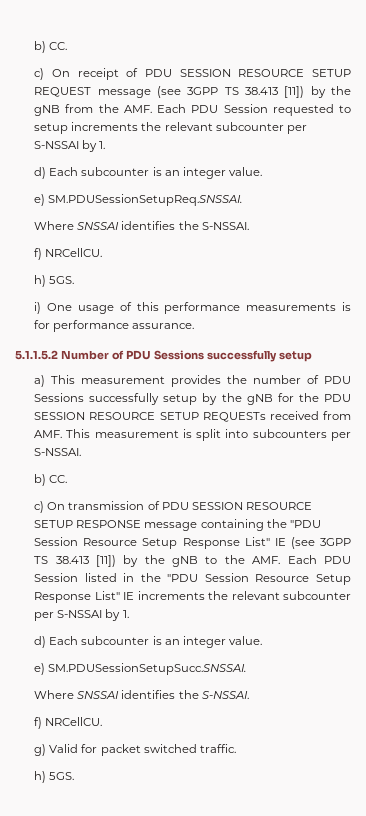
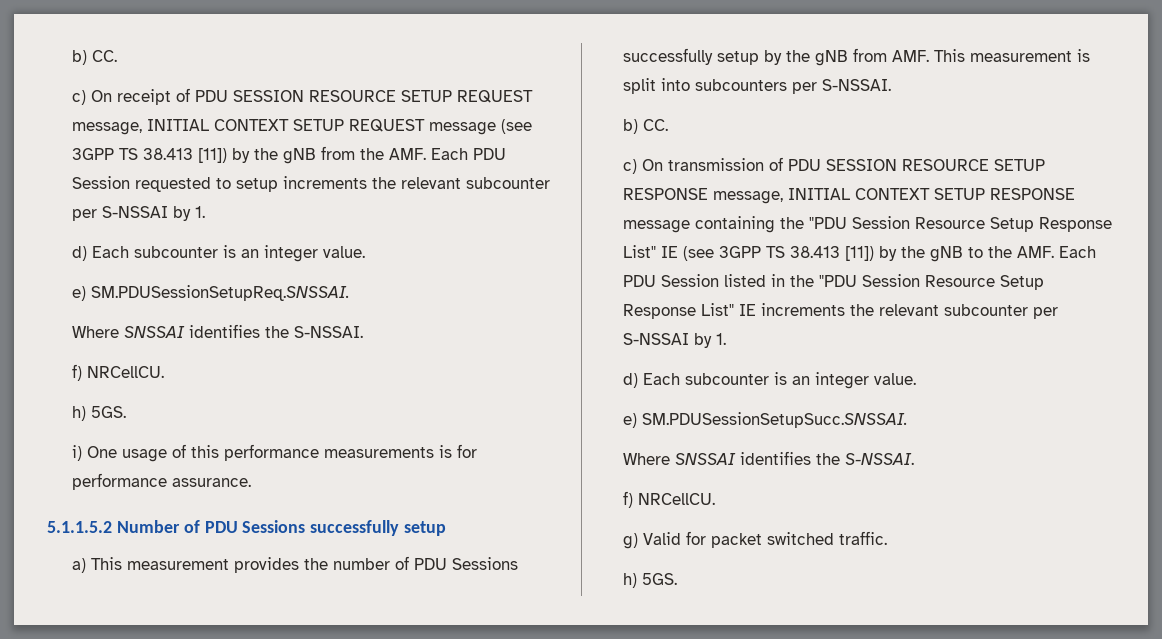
(92, 92) none -> [72,119,426,135] message, INITIAL CONTEXT SETUP REQUEST
[277,393,351,402] [34,411,319,422] for the PDU SESSION RESOURCE SETUP REQUESTs received -> (849, 58) none
(142, 524) none -> [713,188,1076,204] message, INITIAL CONTEXT SETUP RESPONSE

